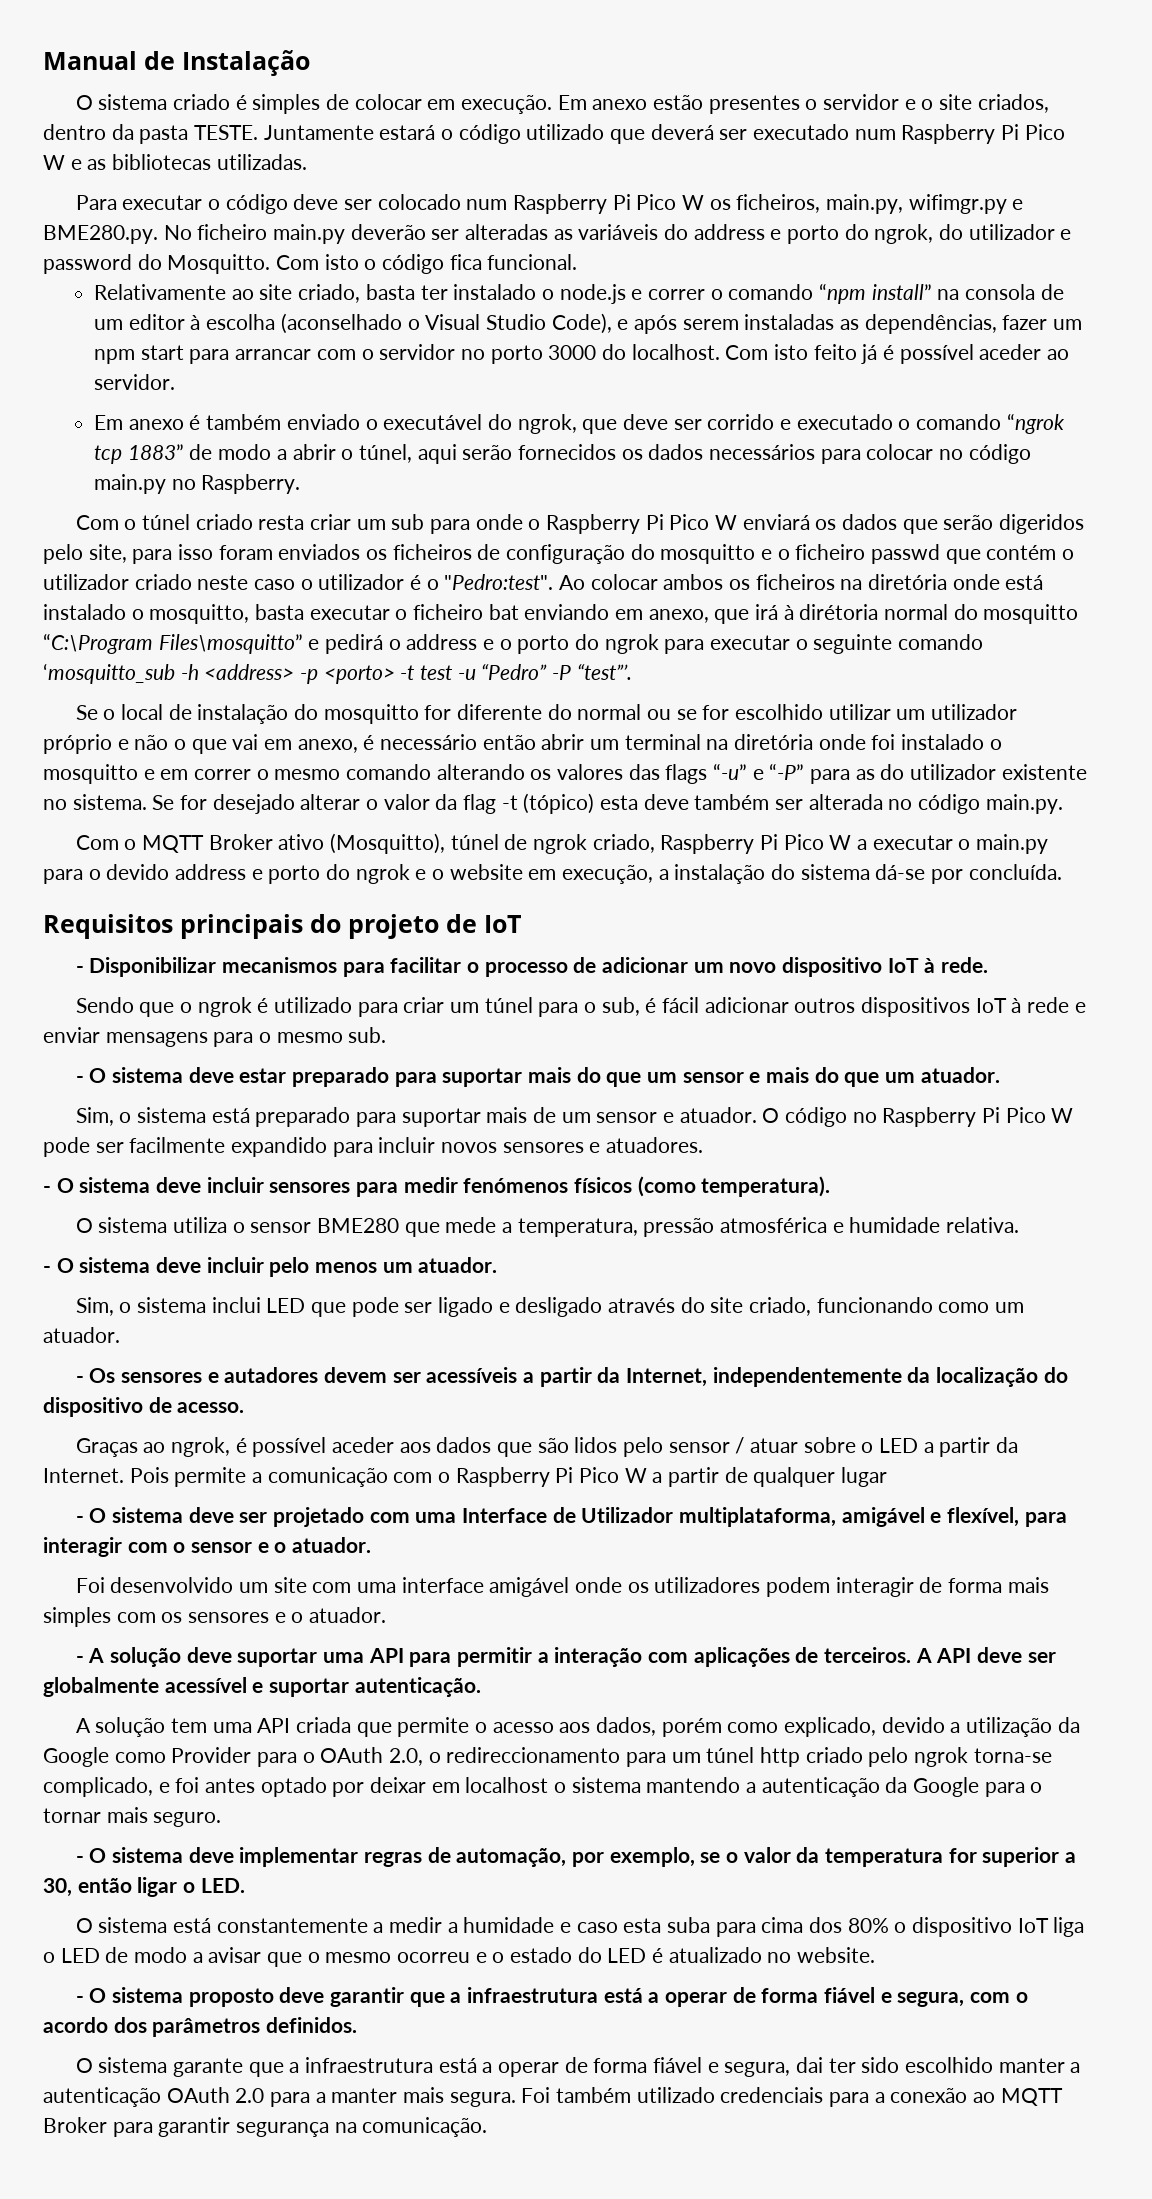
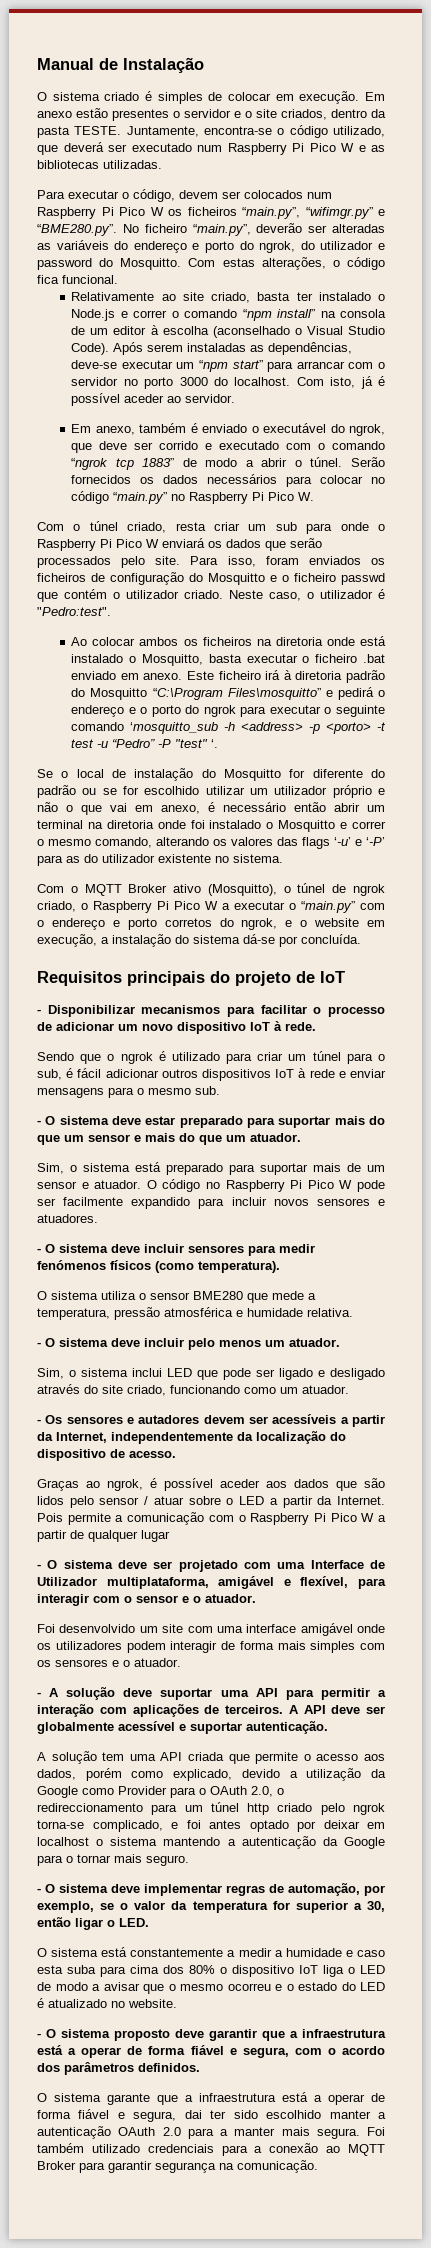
[263,124,605,144] Juntamente estará o código utilizado -> [126,125,386,138] Juntamente, encontra-se o código utilizado,
[225,194,461,214] código deve ser colocado -> [133,189,303,202] código, devem ser colocados
[736,194,1024,214] [43,225,158,244] ficheiros, main.py, wifimgr.py e BME280.py. -> [187,207,385,219] [37,224,117,236] ficheiros “main.py”, “wifimgr.py” e “BME280.py”.
[273,224,346,244] main.py -> [192,224,251,236] “main.py”,
[693,224,765,240] address -> [133,241,187,253] endereço
[324,254,359,270] isto -> [222,257,326,270] estas alterações,
[559,284,626,304] node.js -> [71,309,116,321] Node.js
[551,313,677,334] Code), e após -> [71,342,144,355] Code). Após
[1002,315,1082,330] [94,345,184,364] fazer um npm start -> [71,360,263,372] deve-se executar um “npm start”
[773,344,857,360] isto feito -> [330,377,356,388] isto,
[128,414,282,430] anexo é também -> [95,423,198,435] anexo, também é
(893, 422) none -> [286,443,312,450] com
[358,444,513,464] túnel, aqui serão -> [310,457,385,467] túnel. Serão
[94,474,301,494] main.py no Raspberry. -> [113,492,315,504] “main.py” no Raspberry Pi Pico W.
[195,514,253,530] criado -> [127,522,167,533] criado,
[999,514,1085,534] [43,544,214,564] digeridos pelo site, para isso -> [37,556,256,568] processados pelo site. Para isso,
[660,544,756,564] mosquitto -> [208,573,265,585] Mosquitto
[134,574,296,590] criado neste caso -> [184,590,301,601] criado. Neste caso,
[426,579,439,590] o -> (385, 594) none
(554, 582) none -> (111, 611) //
[868,574,948,590] diretória -> [275,637,323,646] diretoria
[149,604,250,624] mosquitto, -> [141,654,203,666] Mosquitto,
[488,604,1079,624] bat enviando em anexo, que irá à dirétoria normal do mosquitto -> [363,654,385,663] [71,670,385,683] [71,688,148,700] .bat enviado em anexo. Este ficheiro irá à diretoria padrão do Mosquitto
[406,634,478,650] address -> [71,705,125,717] endereço
[576,663,632,680] “test”’. -> [175,739,219,748] "test" ‘.
[323,704,419,724] mosquitto -> [224,769,281,781] Mosquitto
[577,704,642,720] normal -> [37,785,76,798] padrão
[734,734,814,750] diretória -> [106,820,154,829] diretoria
[43,764,189,784] mosquitto e em -> [278,820,348,832] Mosquitto e
[346,764,432,780] comando -> [95,837,152,848] comando,
[713,763,805,780] “-u” e “-P” -> [334,837,385,846] ‘-u’ e ‘-P’
[152,793,1063,814] Se for desejado alterar o valor da flag -t (tópico) esta deve também ser alterada no código main.py. -> (283, 858) none
(446, 843) none -> [283,886,291,893] o
(655, 843) none -> [81,903,88,910] o
[976,834,1049,854] [43,864,410,884] main.py para o devido address e porto do ngrok -> [301,901,385,913] [37,918,278,930] “main.py” com o endereço e porto corretos do ngrok,

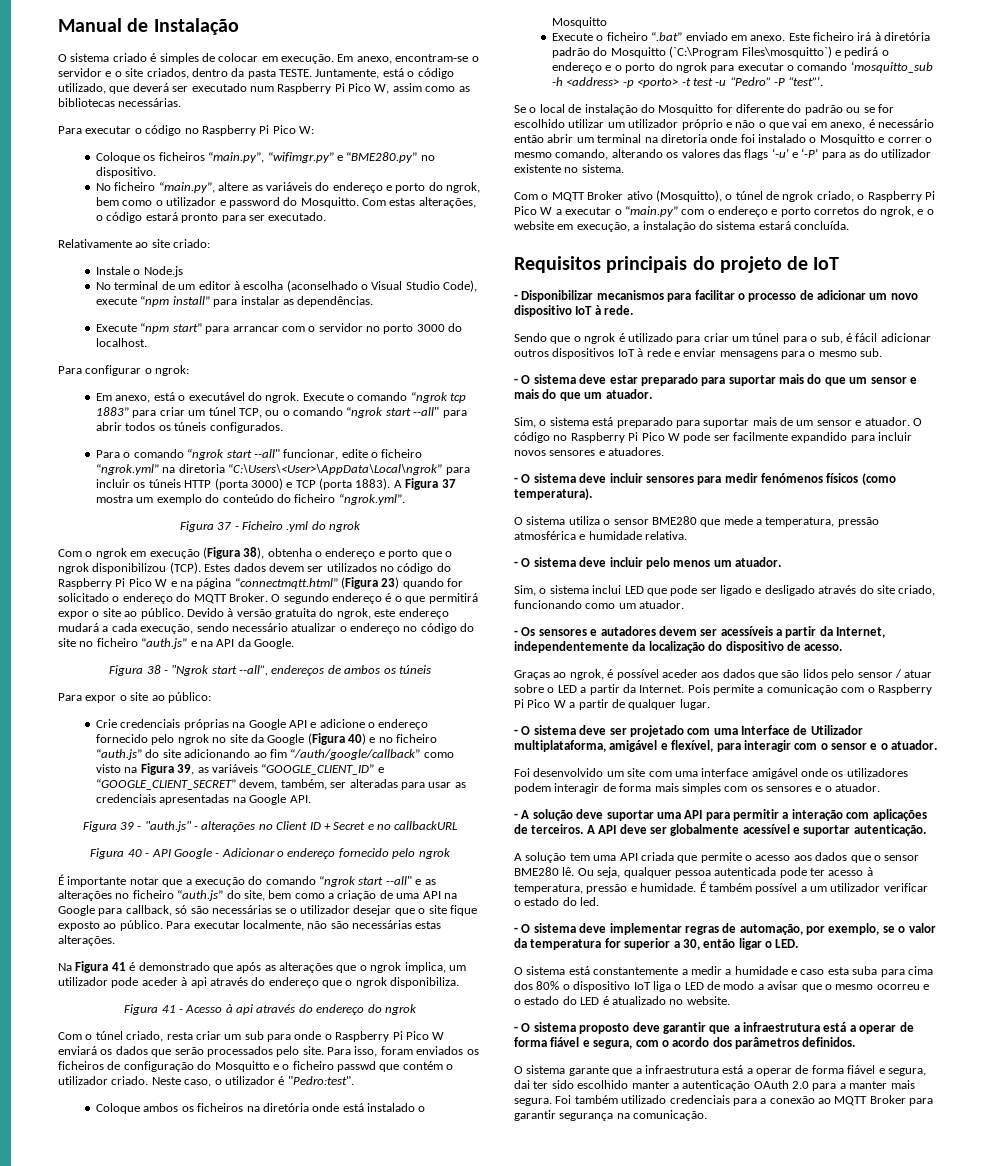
[37,108,169,121] anexo estão presentes -> [356,54,469,64] anexo, encontram-se
[204,126,272,135] encontra-se -> [382,68,404,77] está
[341,143,366,152] W e -> [374,83,456,94] W, assim como
[103,160,162,169] utilizadas. -> [118,98,182,107] necessárias.
[133,189,332,202] [37,207,164,219] código, devem ser colocados num Raspberry Pi Pico W -> [145,125,314,136] [96,152,141,163] código no Raspberry Pi Pico W: // Coloque
[37,223,385,236] “BME280.py”. No ficheiro “main.py”, deverão ser alteradas -> [346,152,435,163] [96,167,157,178] [96,182,249,193] “BME280.py” no dispositivo. // No ficheiro “main.py”, altere
[300,241,315,250] do -> [96,197,163,206] bem como o
[37,275,118,284] [71,292,386,303] [71,309,386,321] fica funcional. // Relativamente ao site criado, basta ter instalado o Node.js e correr o comando “npm install” na consola -> [145,212,327,223] [58,239,211,248] [96,266,183,277] [96,281,159,290] estará pronto para ser executado. // Relativamente ao site criado: // Instale o Node.js // No terminal
[71,342,353,355] [71,360,195,369] Code). Após serem instaladas as dependências, deve-se executar um -> [443,280,478,292] [96,296,374,307] [96,324,138,332] Code), execute “npm install” para instalar as dependências. // Execute
[296,376,385,389] [71,393,236,406] [71,423,385,436] [71,441,312,453] Com isto, já é possível aceder ao servidor. // Em anexo, também é enviado o executável do ngrok, que deve ser corrido e executado com -> [58,365,190,376] [96,392,344,403] // Para configurar o ngrok: // Em anexo, está o executável do ngrok. Execute
[182,457,385,467] [71,474,385,487] [71,491,315,504] de modo a abrir o túnel. Serão fornecidos os dados necessários para colocar no código “main.py” no Raspberry Pi Pico W. -> [132,407,467,418] [96,422,283,433] [96,449,423,460] [96,464,470,475] [96,478,456,490] [96,494,405,505] [179,521,362,532] [58,547,452,559] [58,562,451,574] [58,577,464,589] [58,593,478,604] [58,608,449,619] [58,623,475,634] [58,638,294,649] [109,665,431,676] [58,692,211,703] [96,719,429,730] [96,733,438,745] [96,749,454,760] [96,763,384,775] [96,779,466,790] [96,794,311,805] [82,821,459,832] [90,848,451,859] [58,874,436,887] [58,890,457,901] [58,905,477,916] [58,920,442,931] [58,935,115,946] [58,961,466,973] [58,977,460,988] [124,1004,417,1015] para criar um túnel TCP, ou o comando “ngrok start --all" para abrir todos os túneis configurados. // Para o comando “ngrok start --all" funcionar, edite o ficheiro “ngrok.yml” na diretoria “C:\Users\<User>\AppData\Local\ngrok” para incluir os túneis HTTP (porta 3000) e TCP (porta 1883). A Figura 37 mostra um exemplo do conteúdo do ficheiro “ngrok.yml”. // Figura 37 - Ficheiro .yml do ngrok // Com o ngrok em execução (Figura 38), obtenha o endereço e porto que o ngrok disponibilizou (TCP). Estes dados devem ser utilizados no código do Raspberry Pi Pico W e na página “connectmqtt.html” (Figura 23) quando for solicitado o endereço do MQTT Broker. O segundo endereço é o que permitirá expor o site ao público. Devido à versão gratuita do ngrok, este endereço mudará a cada execução, sendo necessário atualizar o endereço no código do site no ficheiro “auth.js” e na API da Google. // Figura 38 - "Ngrok start --all”, endereços de ambos os túneis // Para expor o site ao público: // Crie credenciais próprias na Google API e adicione o endereço fornecido pelo ngrok no site da Google (Figura 40) e no ficheiro “auth.js” do site adicionando ao fim “/auth/google/callback” como visto na Figura 39, as variáveis “GOOGLE_CLIENT_ID” e “GOOGLE_CLIENT_SECRET” devem, também, ser alteradas para usar as credenciais apresentadas na Google API. // Figura 39 - "auth.js" - alterações no Client ID + Secret e no callbackURL // Figura 40 - API Google - Adicionar o endereço fornecido pelo ngrok // É importante notar que a execução do comando “ngrok start --all" e as alterações no ficheiro “auth.js” do site, bem como a criação de uma API na Google para callback, só são necessárias se o utilizador desejar que o site fique exposto ao público. Para executar localmente, não são necessárias estas alterações. // Na Figura 41 é demonstrado que após as alterações que o ngrok implica, um utilizador pode aceder à api através do endereço que o ngrok disponibiliza. // Figura 41 - Acesso à api através do endereço do ngrok
[71,637,136,646] Ao colocar -> [96,1103,141,1114] Coloque
[275,637,323,646] diretoria -> [262,1103,309,1112] diretória
[141,654,385,666] Mosquitto, basta executar o ficheiro .bat -> [552,17,608,28] [552,32,683,41] Mosquitto // Execute o ficheiro “.bat”
[295,671,343,680] diretoria -> [884,32,931,41] diretória
[152,688,321,700] “C:\Program Files\mosquitto” -> [669,46,832,58] (`C:\Program Files\mosquitto`)
[336,705,385,717] seguinte -> (795, 68) none
[175,739,219,748] "test" ‘. -> [788,76,824,86] “test”’.
[243,934,298,947] dá-se por -> [758,221,791,230] estará
[141,1530,170,1542] lugar -> [679,699,710,710] lugar.
[37,1768,387,1781] [37,1786,284,1798] [37,1802,385,1815] [37,1820,385,1832] [37,1836,385,1849] [37,1854,189,1866] dados, porém como explicado, devido a utilização da Google como Provider para o OAuth 2.0, o redireccionamento para um túnel http criado pelo ngrok torna-se complicado, e foi antes optado por deixar em localhost o sistema mantendo a autenticação da Google para o tornar mais seguro. -> [815,852,920,863] [514,867,873,878] [514,881,928,894] [514,897,600,906] dados que o sensor BME280 lê. Ou seja, qualquer pessoa autenticada pode ter acesso à temperatura, pressão e humidade. É também possível a um utilizador verificar o estado do led.

